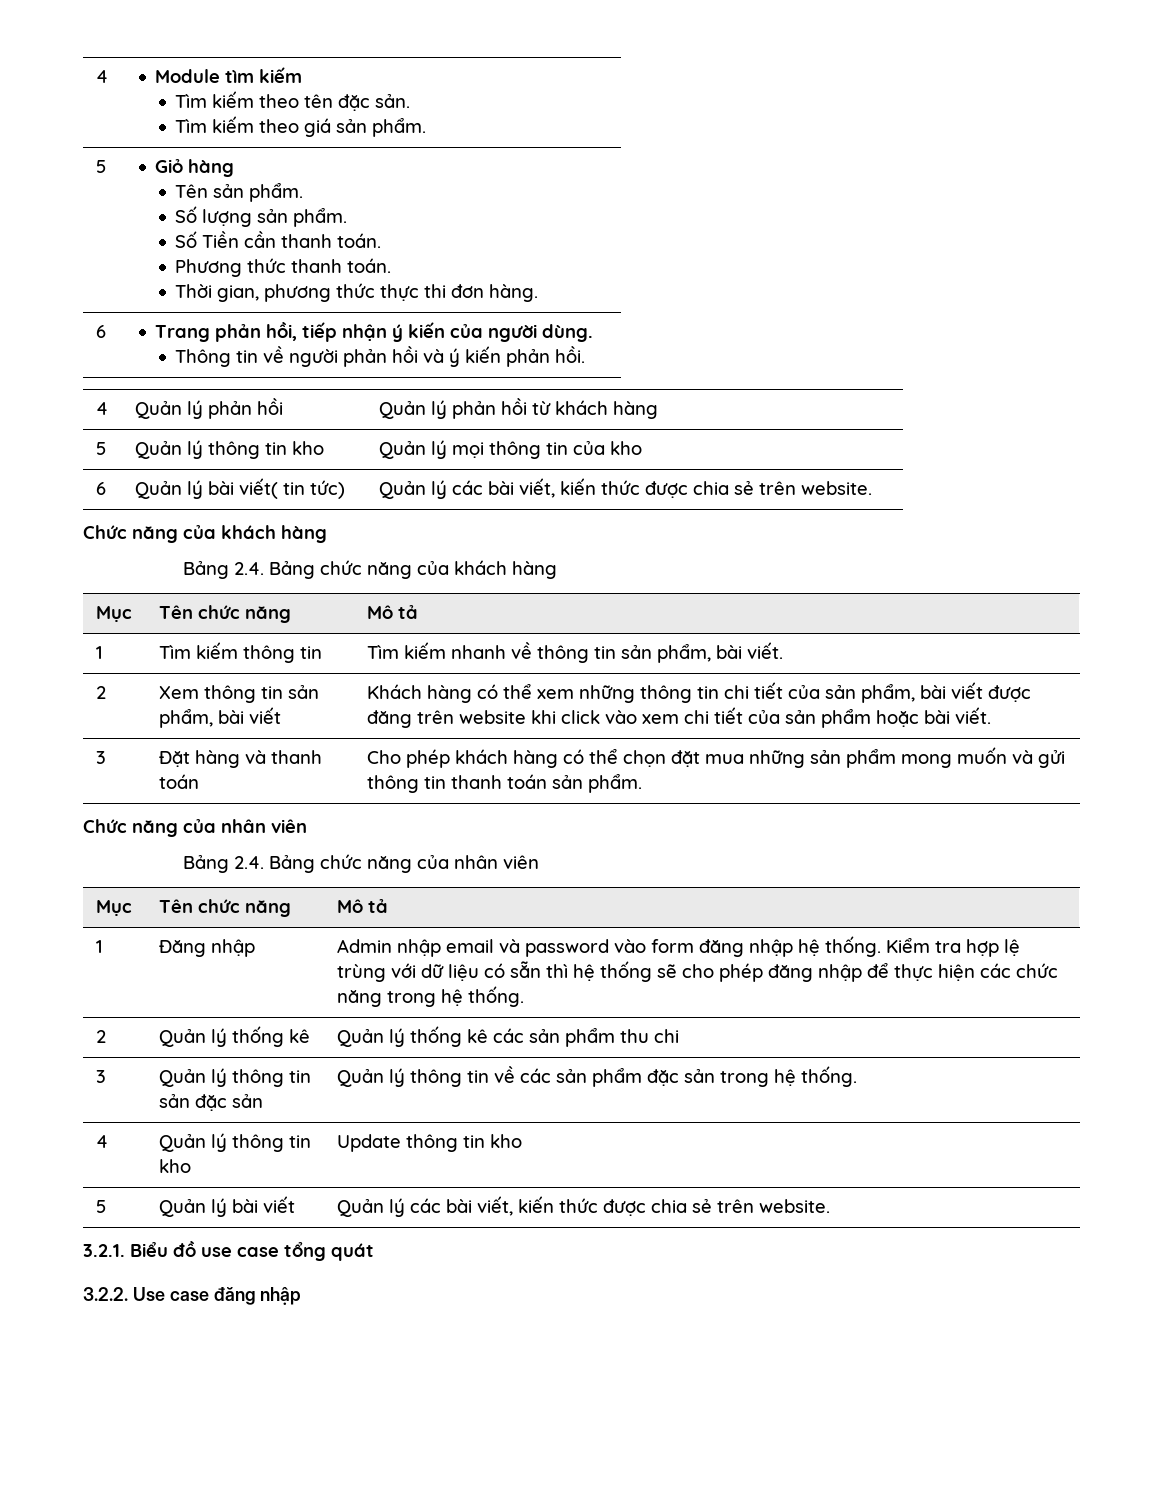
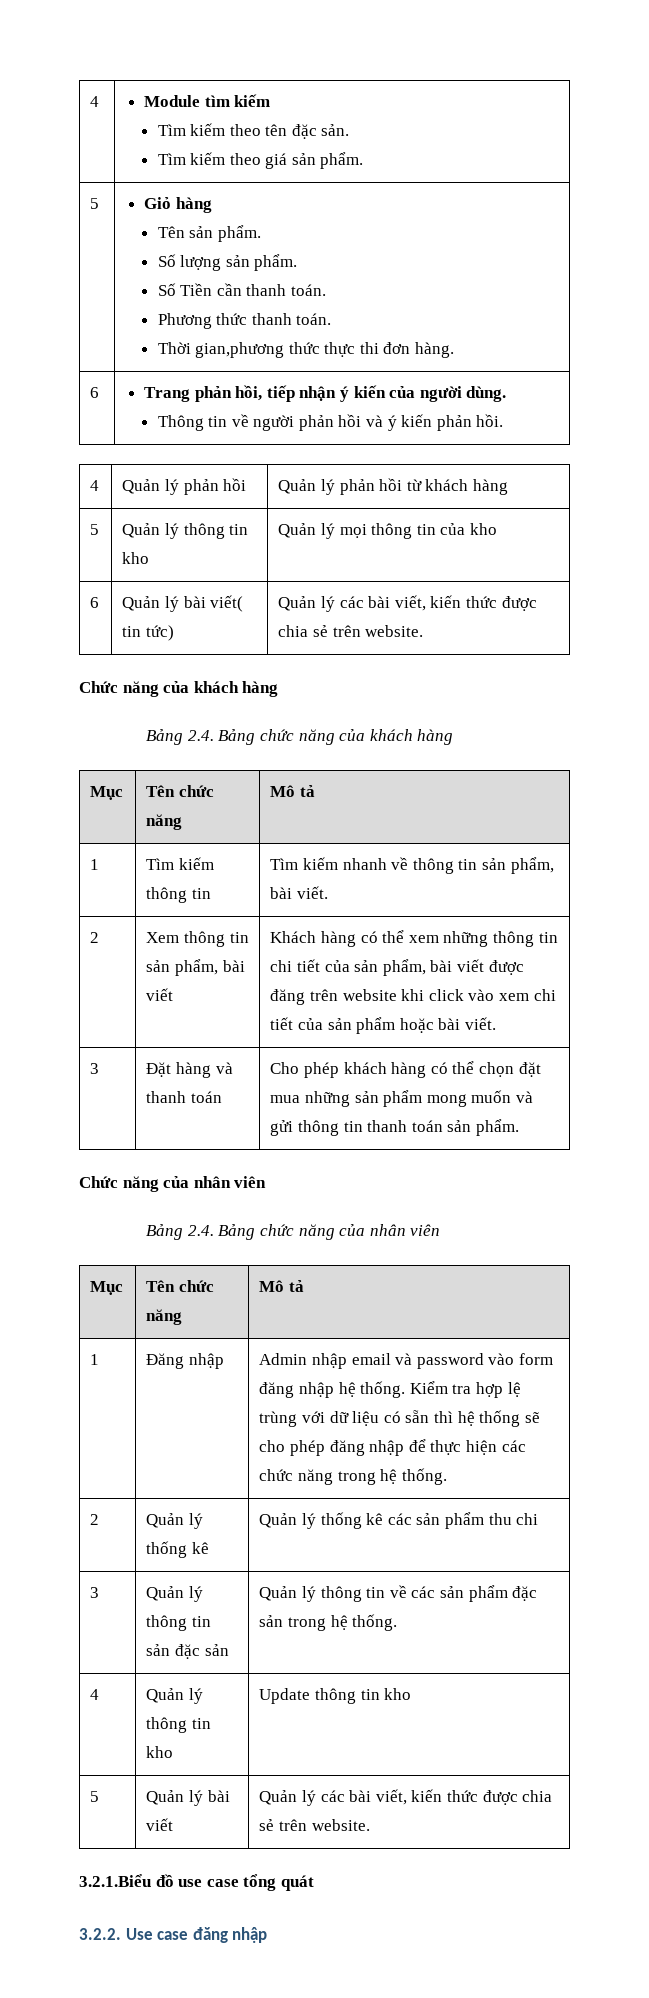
[217,284,332,302] gian, phương -> [195,342,285,358] gian,phương
[83,1242,168,1257] 3.2.1. Biểu -> [79,1874,151,1887] 3.2.1.Biểu

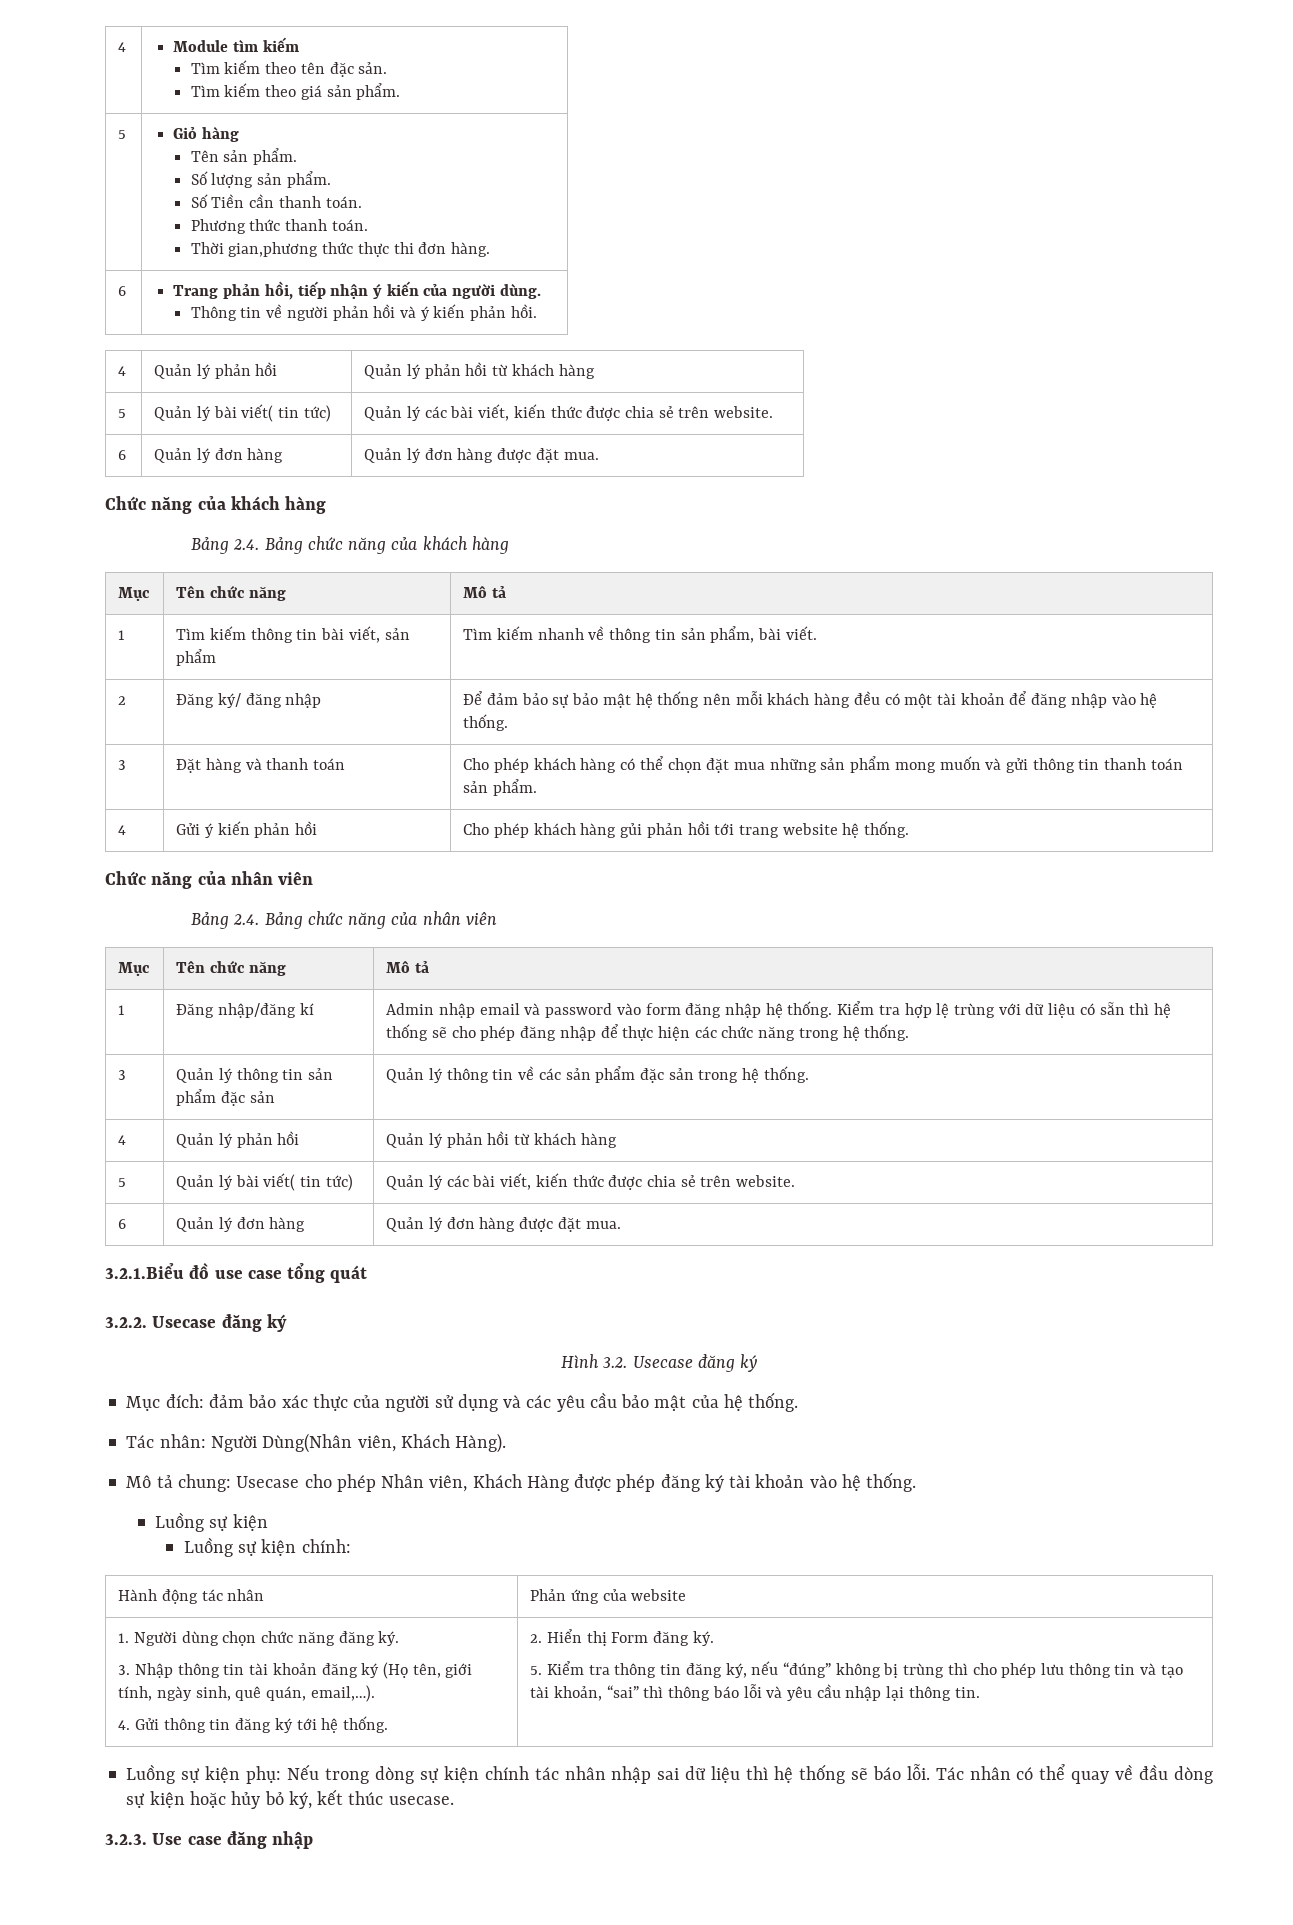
[122,523,249,539] [122,552,150,564] [278,523,497,539] [90,597,100,608] | Quản lý thông tin kho | Quản lý mọi thông tin của kho // 6 -> (127, 413) none
(424, 631) none -> [118,450,127,460] [154,448,284,463] [364,448,599,463] // 6 | Quản lý đơn hàng | Quản lý đơn hàng được đặt mua.
(211, 893) none -> [321,626,410,643] [176,649,217,666] bài viết, sản phẩm
[146,931,249,947] [146,959,245,976] [146,988,174,1001] [270,930,558,947] [270,959,524,976] [270,989,556,1005] [270,1017,496,1034] Xem thông tin sản phẩm, bài viết | Khách hàng có thể xem những thông tin chi tiết của sản phẩm, bài viết được đăng trên website khi click vào xem chi tiết của sản phẩm hoặc bài viết. -> [176,693,322,708] [463,691,1158,708] [463,714,509,731] Đăng ký/ đăng nhập | Để đảm bảo sự bảo mật hệ thống nên mỗi khách hàng đều có một tài khoản để đăng nhập vào hệ thống.
(519, 1127) none -> [118,825,127,835] [176,821,318,838] [463,821,910,838] // 4 | Gửi ý kiến phản hồi | Cho phép khách hàng gủi phản hồi tới trang website hệ thống.
[188,1353,224,1369] nhập -> [217,1003,314,1018] nhập/đăng kí
[90,1514,100,1525] [146,1513,203,1529] [146,1541,209,1558] [259,1512,539,1529] // 2 | Quản lý thống kê | Quản lý thống kê các sản phẩm thu chi -> (910, 1032) none
(171, 1650) none -> [176,1089,217,1106] phẩm
[146,1717,211,1733] [146,1746,174,1758] [259,1688,412,1704] [90,1791,100,1802] [146,1790,230,1806] [146,1818,174,1831] thông tin kho | Update thông tin kho // 5 | Quản lý bài viết -> [236,1131,300,1148] [386,1131,617,1148] [118,1178,127,1187] [176,1173,353,1191] phản hồi | Quản lý phản hồi từ khách hàng // 5 | Quản lý bài viết( tin tức)
(370, 1825) none -> [118,1219,127,1229] [176,1217,306,1232] [386,1217,621,1232] // 6 | Quản lý đơn hàng | Quản lý đơn hàng được đặt mua.
(121, 1934) none -> [152,1314,287,1332] [560,1354,758,1372] [126,1392,799,1412] [126,1433,507,1453] [126,1472,917,1492] [155,1512,268,1532] [183,1537,351,1557] [118,1589,265,1604] [530,1589,687,1604] [118,1631,400,1646] [118,1662,473,1679] [118,1685,375,1702] [118,1716,388,1733] [530,1629,714,1646] [530,1661,1183,1678] [530,1684,980,1701] [126,1764,1214,1784] [126,1789,454,1809] [105,1834,147,1845] Usecase đăng ký // Hình 3.2. Usecase đăng ký // Mục đích: đảm bảo xác thực của người sử dụng và các yêu cầu bảo mật của hệ thống. // Tác nhân: Người Dùng(Nhân viên, Khách Hàng). // Mô tả chung: Usecase cho phép Nhân viên, Khách Hàng được phép đăng ký tài khoản vào hệ thống. // Luồng sự kiện // Luồng sự kiện chính: // Hành động tác nhân | Phản ứng của website // 1. Người dùng chọn chức năng đăng ký. // 3. Nhập thông tin tài khoản đăng ký (Họ tên, giới tính, ngày sinh, quê quán, email,…). // 4. Gửi thông tin đăng ký tới hệ thống. | 2. Hiển thị Form đăng ký. // 5. Kiểm tra thông tin đăng ký, nếu “đúng” không bị trùng thì cho phép lưu thông tin và tạo tài khoản, “sai” thì thông báo lỗi và yêu cầu nhập lại thông tin. // Luồng sự kiện phụ: Nếu trong dòng sự kiện chính tác nhân nhập sai dữ liệu thì hệ thống sẽ báo lỗi. Tác nhân có thể quay về đầu dòng sự kiện hoặc hủy bỏ ký, kết thúc usecase. // 3.2.3.

